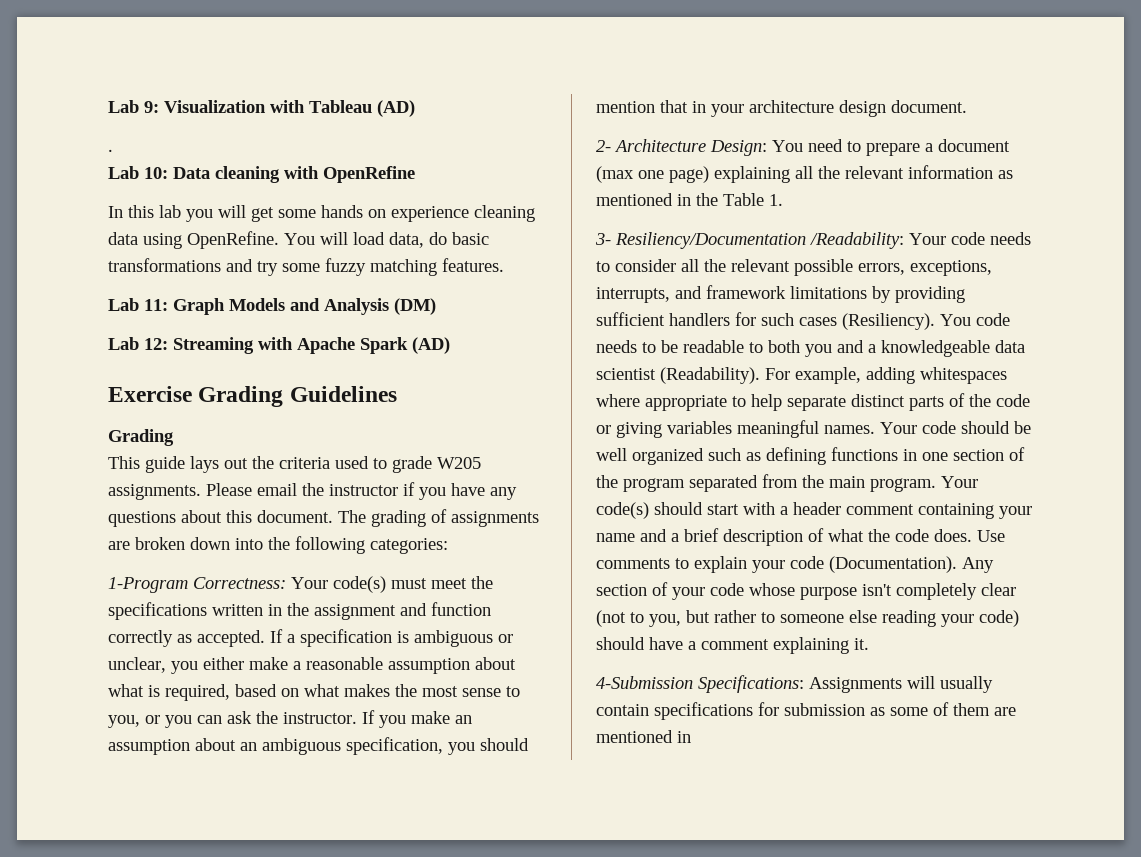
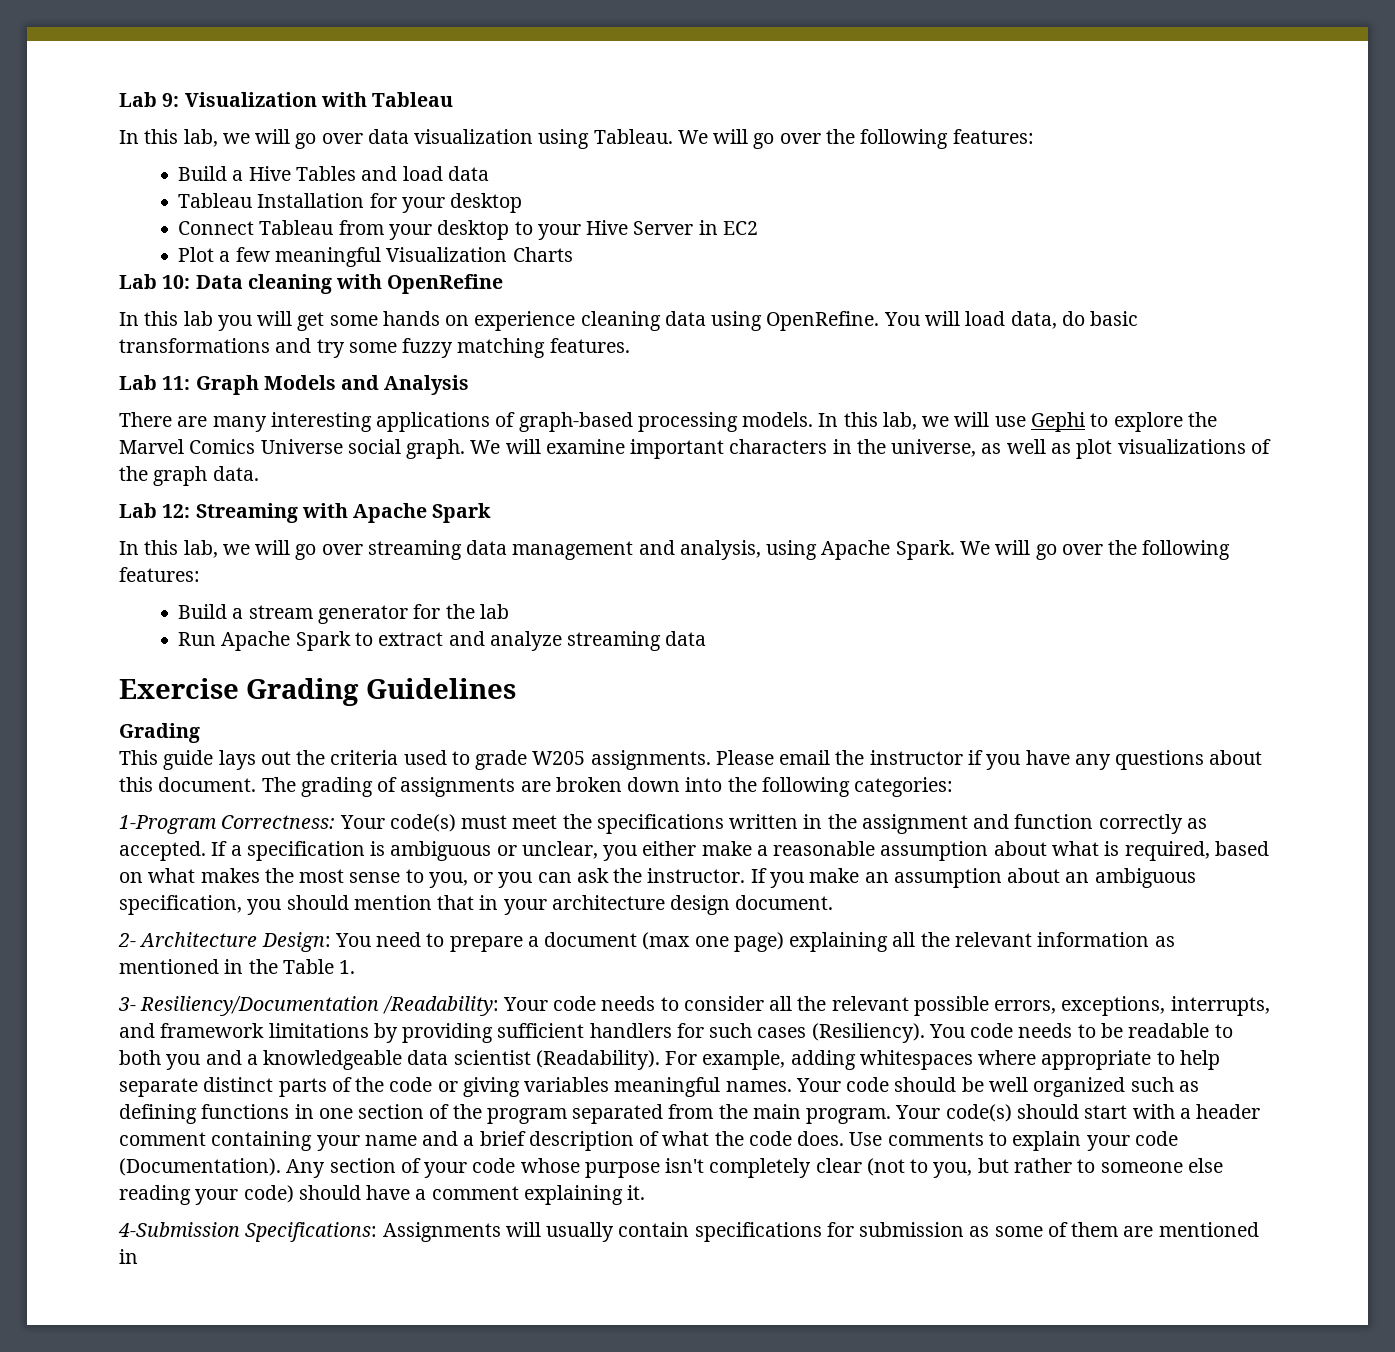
[377,100,415,117] [108,149,113,152] (AD) // . -> [119,129,1034,149] [178,166,489,181] [178,193,523,213] [178,220,758,240] [178,247,573,267] // In this lab, we will go over data visualization using Tableau. We will go over the following features: // Build a Hive Tables and load data // Tableau Installation for your desktop // Connect Tableau from your desktop to your Hive Server in EC2 // Plot a few meaningful Visualization Charts
[394,298,436,315] (DM) -> [119,412,1217,432] [119,439,1271,459] [119,466,259,486] // There are many interesting applications of graph-based processing models. In this lab, we will use Gephi to explore the Marvel Comics Universe social graph. We will examine important characters in the universe, as well as plot visualizations of the graph data.
[412,337,450,354] (AD) -> [119,540,1231,560] [119,567,200,582] [178,604,509,624] [178,631,707,651] // In this lab, we will go over streaming data management and analysis, using Apache Spark. We will go over the following features: // Build a stream generator for the lab // Run Apache Spark to extract and analyze streaming data

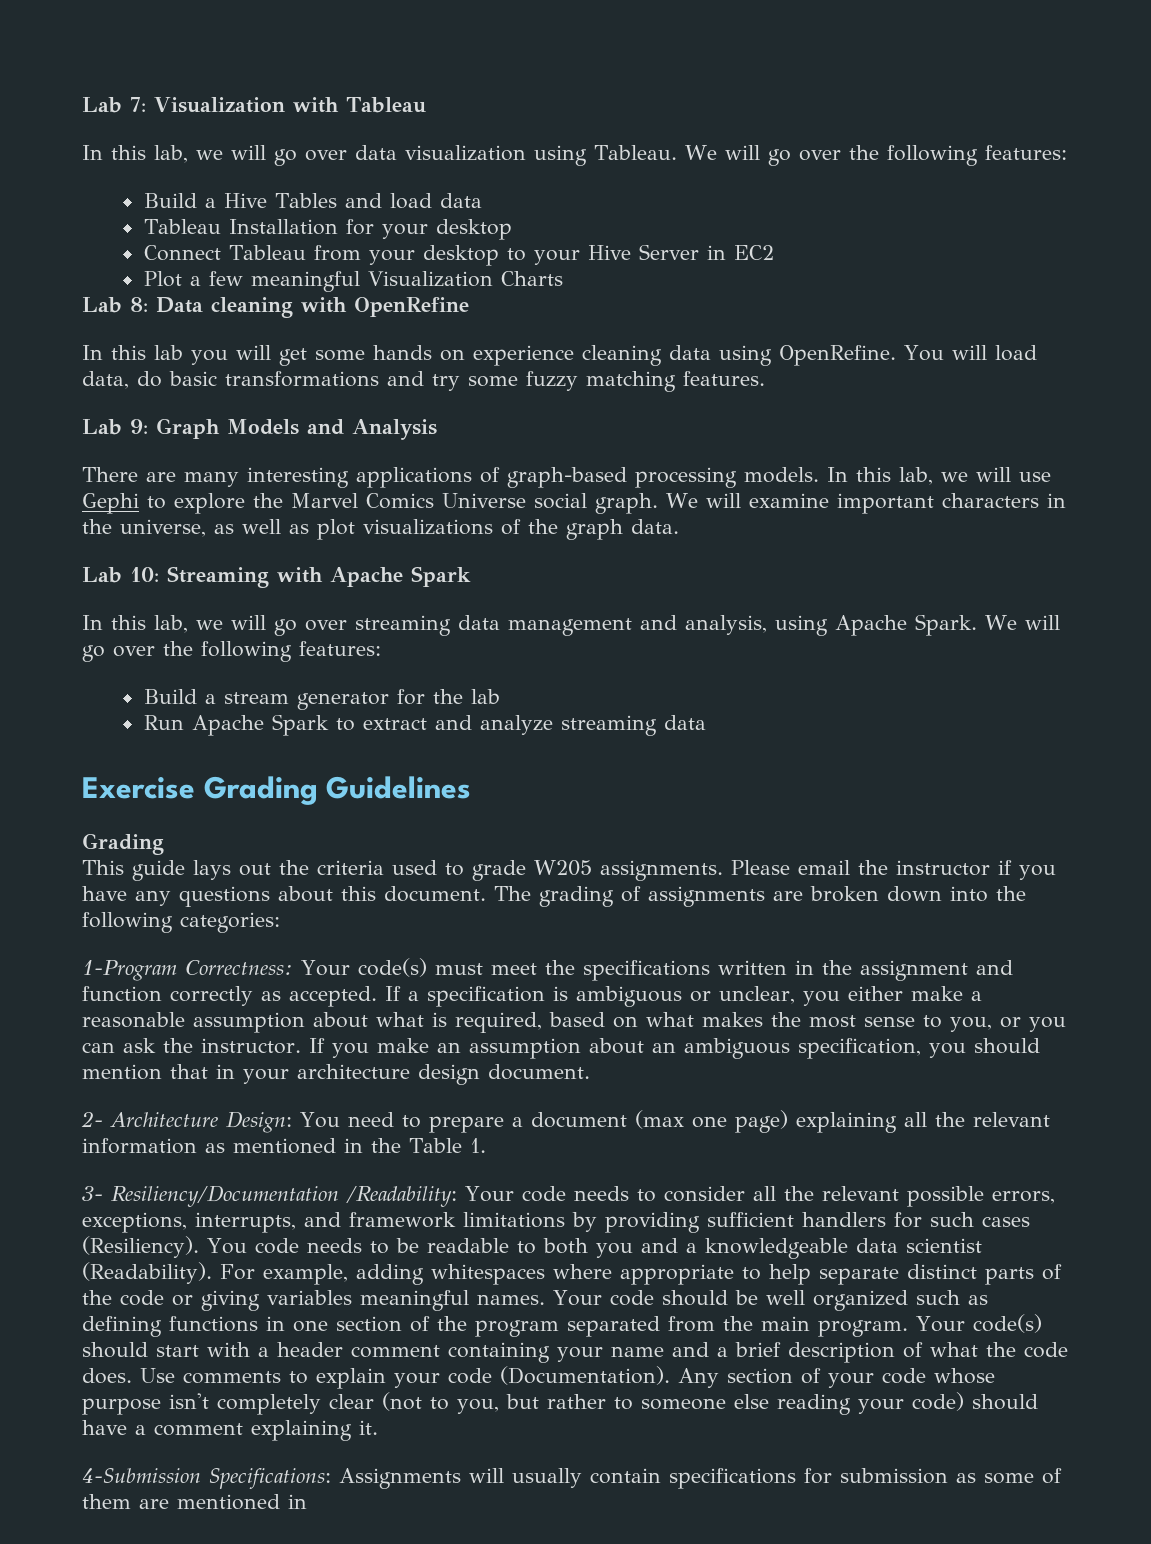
[119,92,180,107] Lab 9: -> [82,97,146,113] Lab 7:
[162,275,191,289] 10: -> [130,297,148,312] 8:
[162,376,191,390] 11: -> [130,419,148,434] 9:
[162,504,191,518] 12: -> [130,567,159,582] 10:

